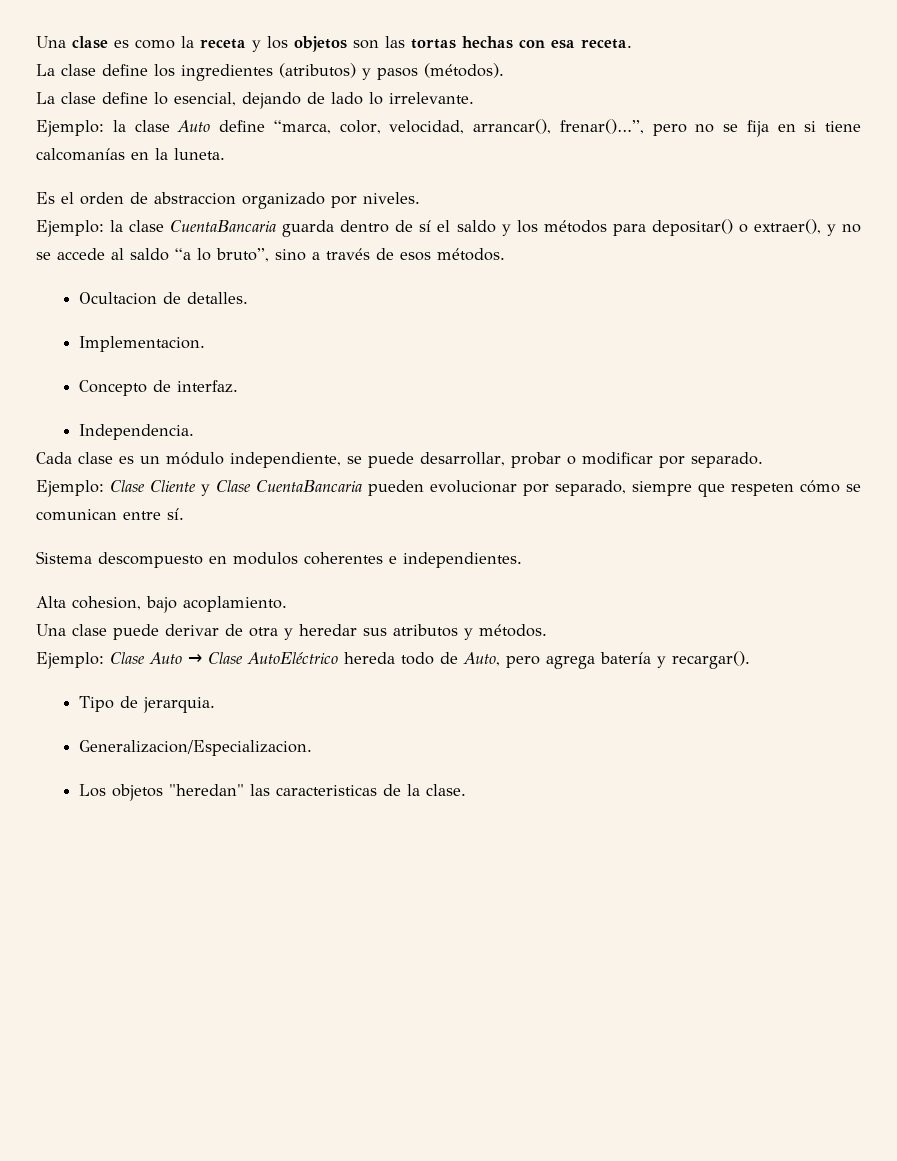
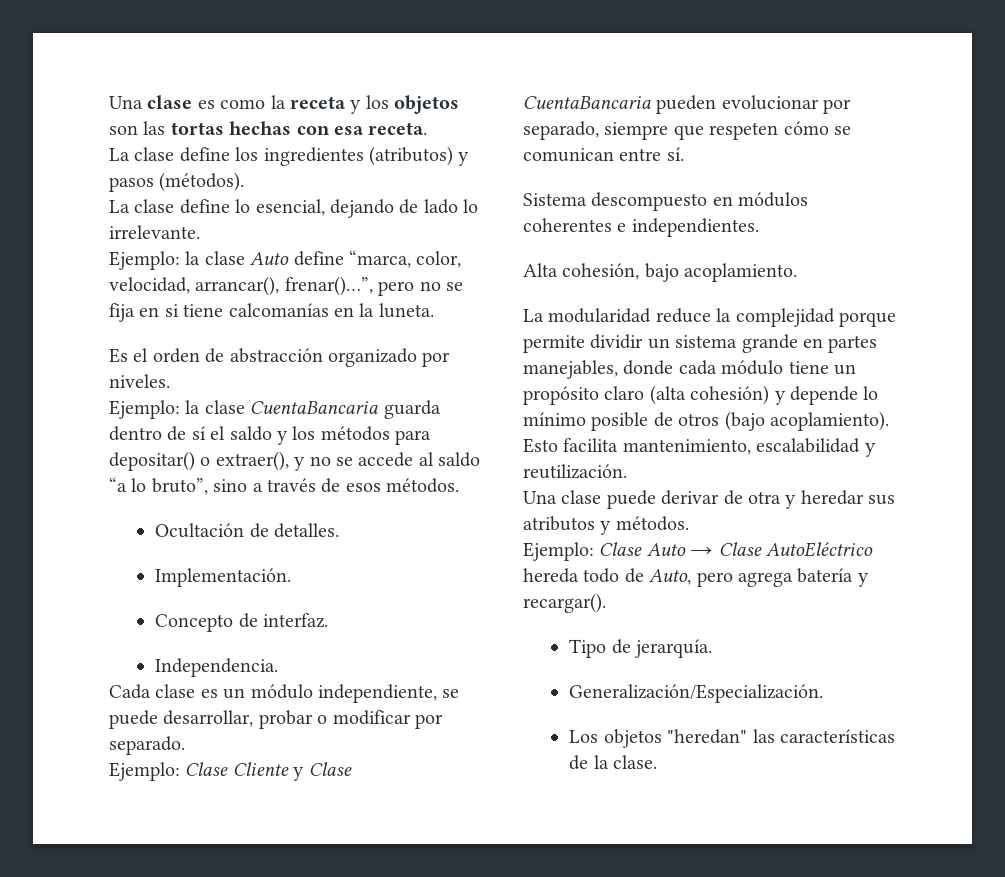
[154,192,236,205] abstraccion -> [229,348,323,363] abstracción
[78,292,157,305] Ocultacion -> [155,523,245,538] Ocultación
[78,336,205,352] Implementacion. -> [155,568,292,587] Implementación.
[233,552,298,565] modulos -> [738,192,809,207] módulos
[72,596,141,610] cohesion, -> [562,263,640,280] cohesión,
(287, 604) none -> [523,308,896,327] [523,334,878,353] [523,360,856,379] [523,385,879,405] [523,411,889,431] [523,438,876,457] [523,464,627,479] // La modularidad reduce la complejidad porque permite dividir un sistema grande en partes manejables, donde cada módulo tiene un propósito claro (alta cohesión) y depende lo mínimo posible de otros (bajo acoplamiento). Esto facilita mantenimiento, escalabilidad y reutilización.
[142,697,215,713] [78,740,312,756] jerarquia. // Generalizacion/Especializacion. -> [635,639,713,658] [569,684,824,703] jerarquía. // Generalización/Especialización.
[275,785,377,796] caracteristicas -> [780,729,896,743] características

